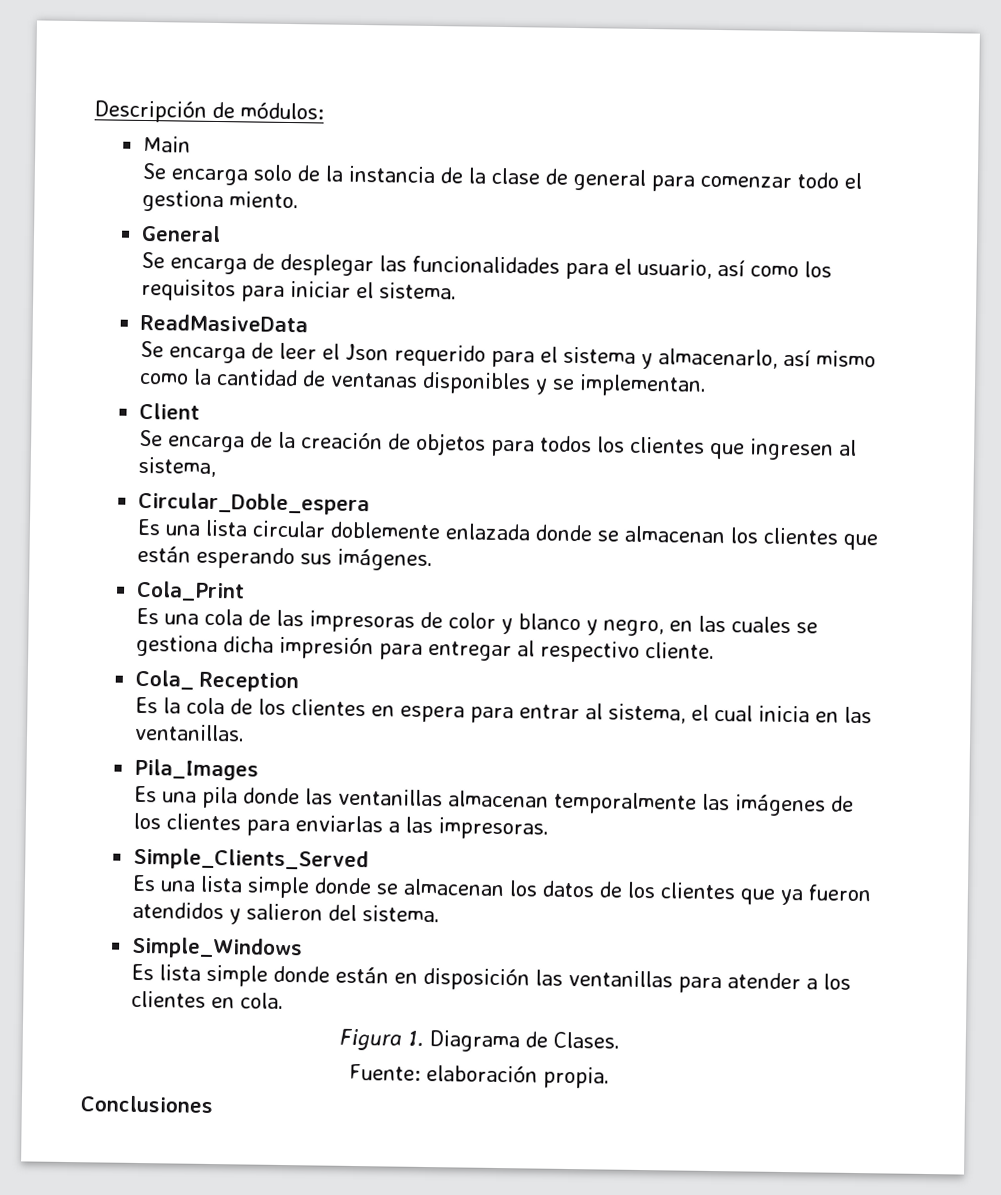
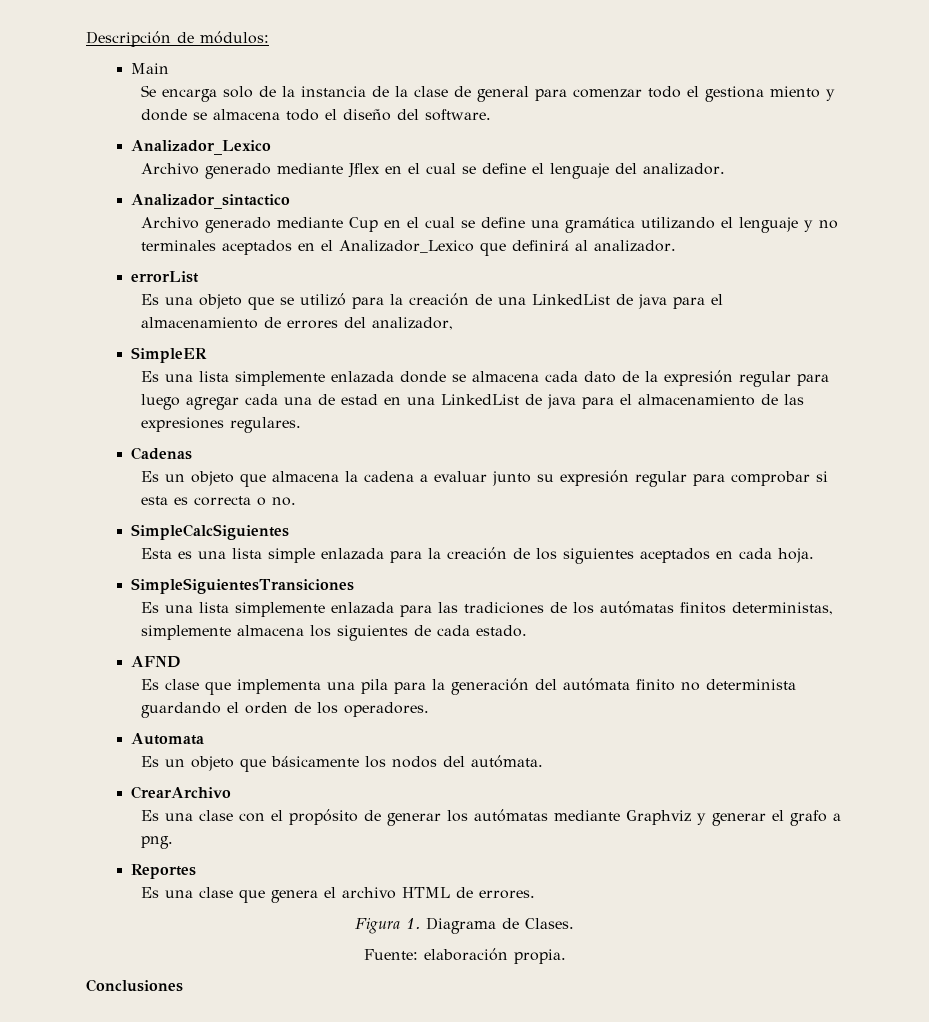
[229,191,300,209] [140,224,221,243] [141,251,833,280] [141,278,458,302] [139,313,308,333] [140,340,877,370] [139,368,708,397] [138,402,200,420] [139,429,858,461] [138,456,217,478] [137,491,370,516] [137,518,442,540] miento. // General // Se encarga de desplegar las funcionalidades para el usuario, así como los requisitos para iniciar el sistema. // ReadMasiveData // Se encarga de leer el Json requerido para el sistema y almacenarlo, así mismo como la cantidad de ventanas disponibles y se implementan. // Client // Se encarga de la creación de objetos para todos los clientes que ingresen al sistema, // Circular_Doble_espera // Es una lista circular doblemente -> [769,86,835,101] [140,109,491,121] [130,140,271,155] [140,163,725,179] [130,194,290,209] [140,217,838,233] [140,240,676,256] [130,271,199,283] [140,293,723,310] [140,317,453,330] [130,347,207,363] [140,371,325,386] miento y donde se almacena todo el diseño del software. // Analizador_Lexico // Archivo generado mediante Jflex en el cual se define el lenguaje del analizador. // Analizador_sintactico // Archivo generado mediante Cup en el cual se define una gramática utilizando el lenguaje y no terminales aceptados en el Analizador_Lexico que definirá al analizador. // errorList // Es una objeto que se utilizó para la creación de una LinkedList de java para el almacenamiento de errores del analizador, // SimpleER // Es una lista simplemente
[624,525,879,551] [137,545,434,572] [135,580,245,602] [136,607,819,637] [136,634,716,663] [134,669,299,693] [135,696,873,724] [134,723,246,742] [133,758,259,781] [134,785,855,817] [133,812,550,840] [132,847,369,872] [132,874,873,906] [132,901,441,925] [130,936,303,960] [131,963,852,994] [131,990,285,1010] almacenan los clientes que están esperando sus imágenes. // Cola_Print // Es una cola de las impresoras de color y blanco y negro, en las cuales se gestiona dicha impresión para entregar al respectivo cliente. // Cola_ Reception // Es la cola de los clientes en espera para entrar al sistema, el cual inicia en las ventanillas. // Pila_Images // Es una pila donde las ventanillas almacenan temporalmente las imágenes de los clientes para enviarlas a las impresoras. // Simple_Clients_Served // Es una lista simple donde se almacenan los datos de los clientes que ya fueron atendidos y salieron del sistema. // Simple_Windows // Es lista simple donde están en disposición las ventanillas para atender a los clientes en cola. -> [471,370,829,387] [140,394,804,410] [140,417,301,433] [130,447,192,460] [140,470,828,487] [140,496,296,506] [130,524,289,540] [140,547,814,564] [130,578,354,594] [140,601,833,617] [140,625,527,641] [130,656,181,668] [140,678,796,695] [140,702,429,718] [130,733,204,745] [140,755,543,772] [130,786,231,799] [140,809,841,826] [140,836,173,849] [130,864,196,879] [140,887,535,903] almacena cada dato de la expresión regular para luego agregar cada una de estad en una LinkedList de java para el almacenamiento de las expresiones regulares. // Cadenas // Es un objeto que almacena la cadena a evaluar junto su expresión regular para comprobar si esta es correcta o no. // SimpleCalcSiguientes // Esta es una lista simple enlazada para la creación de los siguientes aceptados en cada hoja. // SimpleSiguientesTransiciones // Es una lista simplemente enlazada para las tradiciones de los autómatas finitos deterministas, simplemente almacena los siguientes de cada estado. // AFND // Es clase que implementa una pila para la generación del autómata finito no determinista guardando el orden de los operadores. // Automata // Es un objeto que básicamente los nodos del autómata. // CrearArchivo // Es una clase con el propósito de generar los autómatas mediante Graphviz y generar el grafo a png. // Reportes // Es una clase que genera el archivo HTML de errores.

